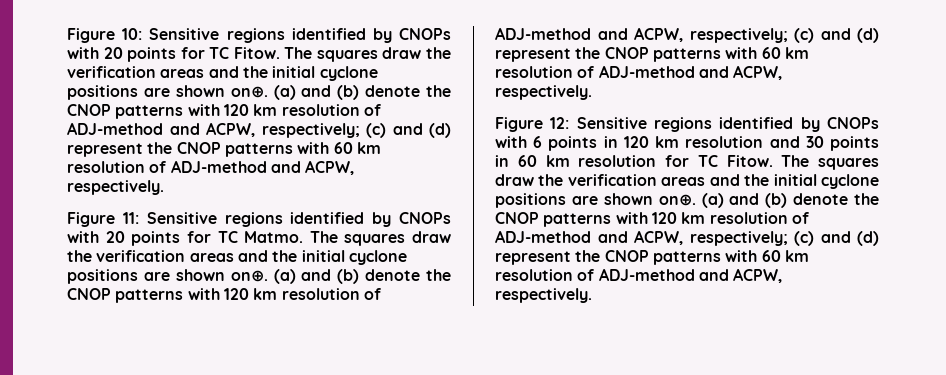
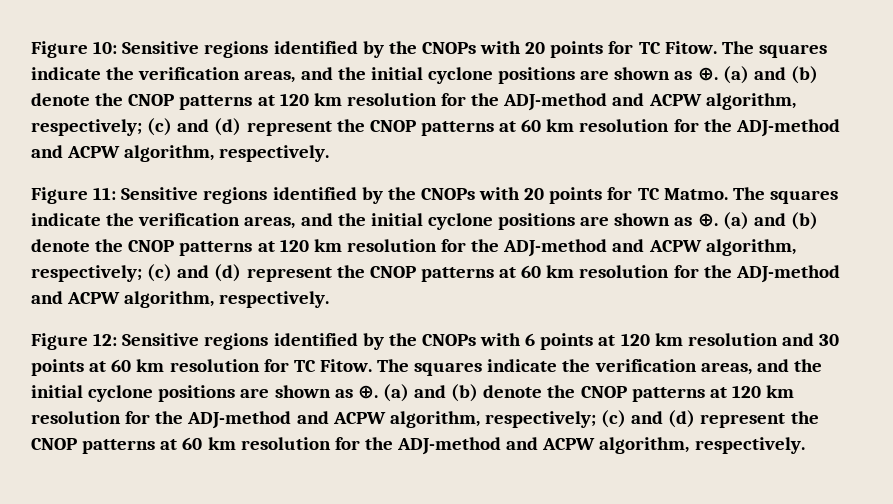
(392, 35) none -> [388,41,417,54] the
[382,47,451,59] [67,66,378,81] [67,85,451,100] [67,104,381,119] [67,122,451,138] [67,142,381,157] [67,160,355,175] draw the verification areas and the initial cyclone positions are shown on⊕. (a) and (b) denote the CNOP patterns with 120 km resolution of ADJ-method and ACPW, respectively; (c) and (d) represent the CNOP patterns with 60 km resolution of ADJ-method and ACPW, -> [31,66,818,84] [31,93,796,111] [31,118,840,137] [31,145,215,162] indicate the verification areas, and the initial cyclone positions are shown as ⊕. (a) and (b) denote the CNOP patterns at 120 km resolution for the ADJ-method and ACPW algorithm, respectively; (c) and (d) represent the CNOP patterns at 60 km resolution for the ADJ-method and ACPW algorithm,
(392, 219) none -> [387,187,416,200] the
[412,231,451,243] [67,250,407,265] [67,269,451,284] [67,288,381,303] [495,27,879,43] [495,47,809,62] [495,65,783,80] draw the verification areas and the initial cyclone positions are shown on⊕. (a) and (b) denote the CNOP patterns with 120 km resolution of ADJ-method and ACPW, respectively; (c) and (d) represent the CNOP patterns with 60 km resolution of ADJ-method and ACPW, -> [31,212,818,230] [31,239,796,257] [31,264,840,283] [31,291,215,308] indicate the verification areas, and the initial cyclone positions are shown as ⊕. (a) and (b) denote the CNOP patterns at 120 km resolution for the ADJ-method and ACPW algorithm, respectively; (c) and (d) represent the CNOP patterns at 60 km resolution for the ADJ-method and ACPW algorithm,
(820, 124) none -> [388,333,417,346] the
[603,136,618,148] in -> [598,335,616,346] at
[495,155,509,167] in -> [89,361,107,372] at
[495,174,879,189] [495,193,879,208] [495,212,809,227] [495,230,879,246] [495,250,809,265] [495,268,783,283] draw the verification areas and the initial cyclone positions are shown on⊕. (a) and (b) denote the CNOP patterns with 120 km resolution of ADJ-method and ACPW, respectively; (c) and (d) represent the CNOP patterns with 60 km resolution of ADJ-method and ACPW, -> [487,359,822,375] [31,384,795,402] [31,410,819,429] [31,437,690,455] indicate the verification areas, and the initial cyclone positions are shown as ⊕. (a) and (b) denote the CNOP patterns at 120 km resolution for the ADJ-method and ACPW algorithm, respectively; (c) and (d) represent the CNOP patterns at 60 km resolution for the ADJ-method and ACPW algorithm,

